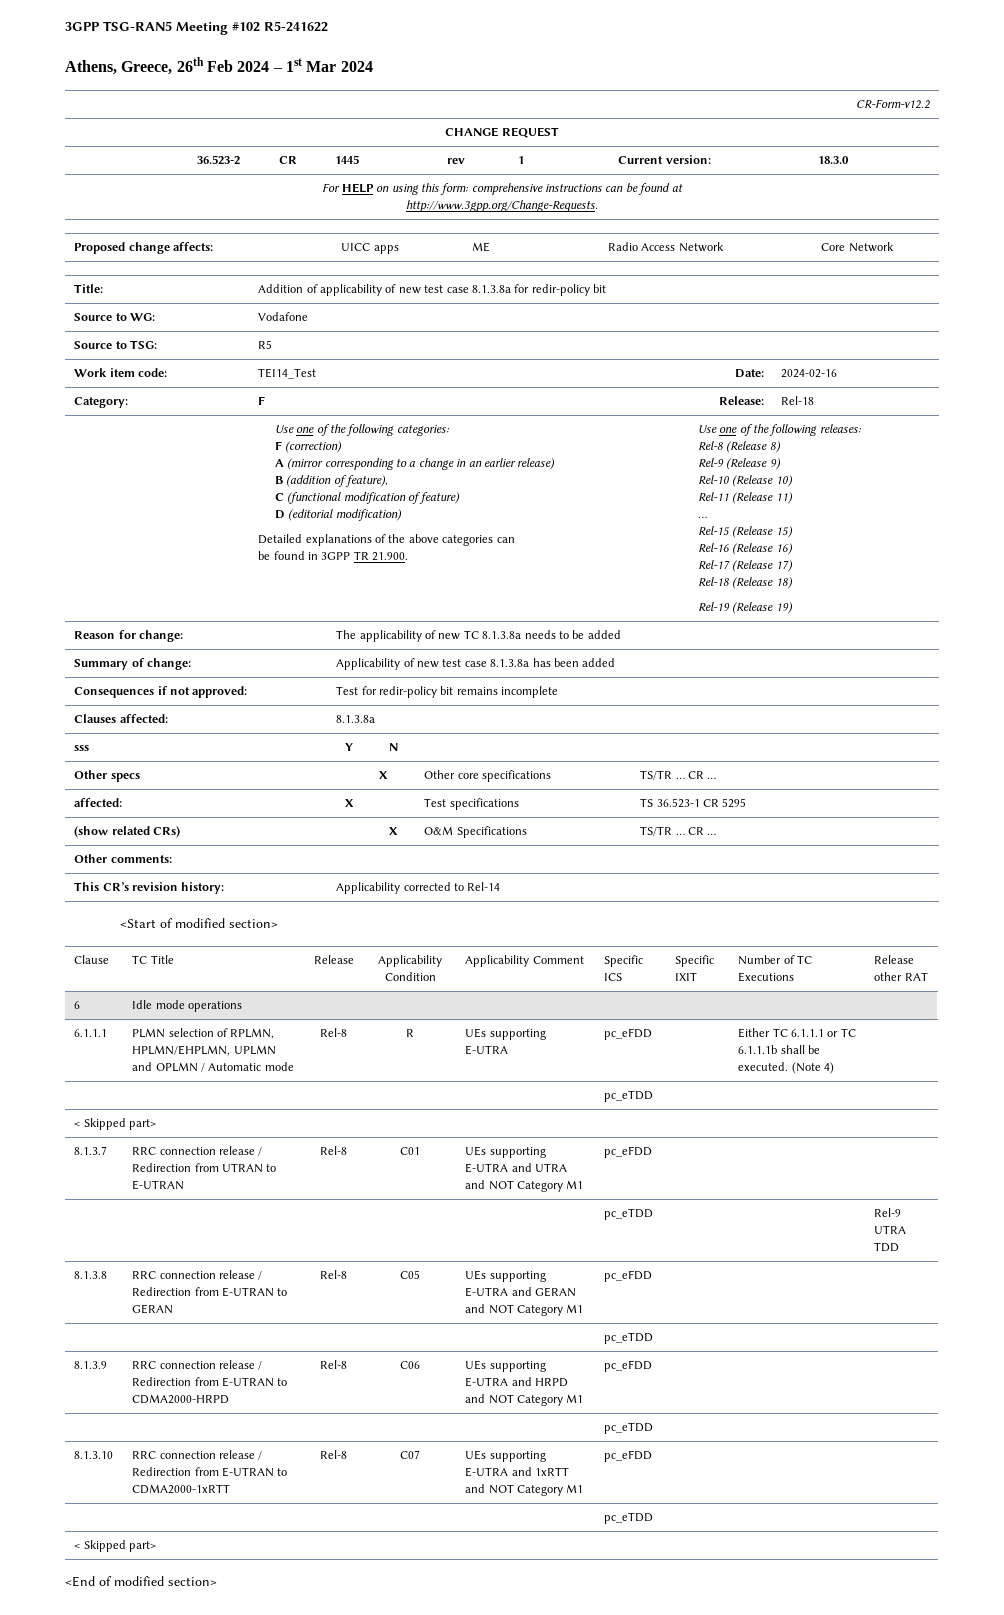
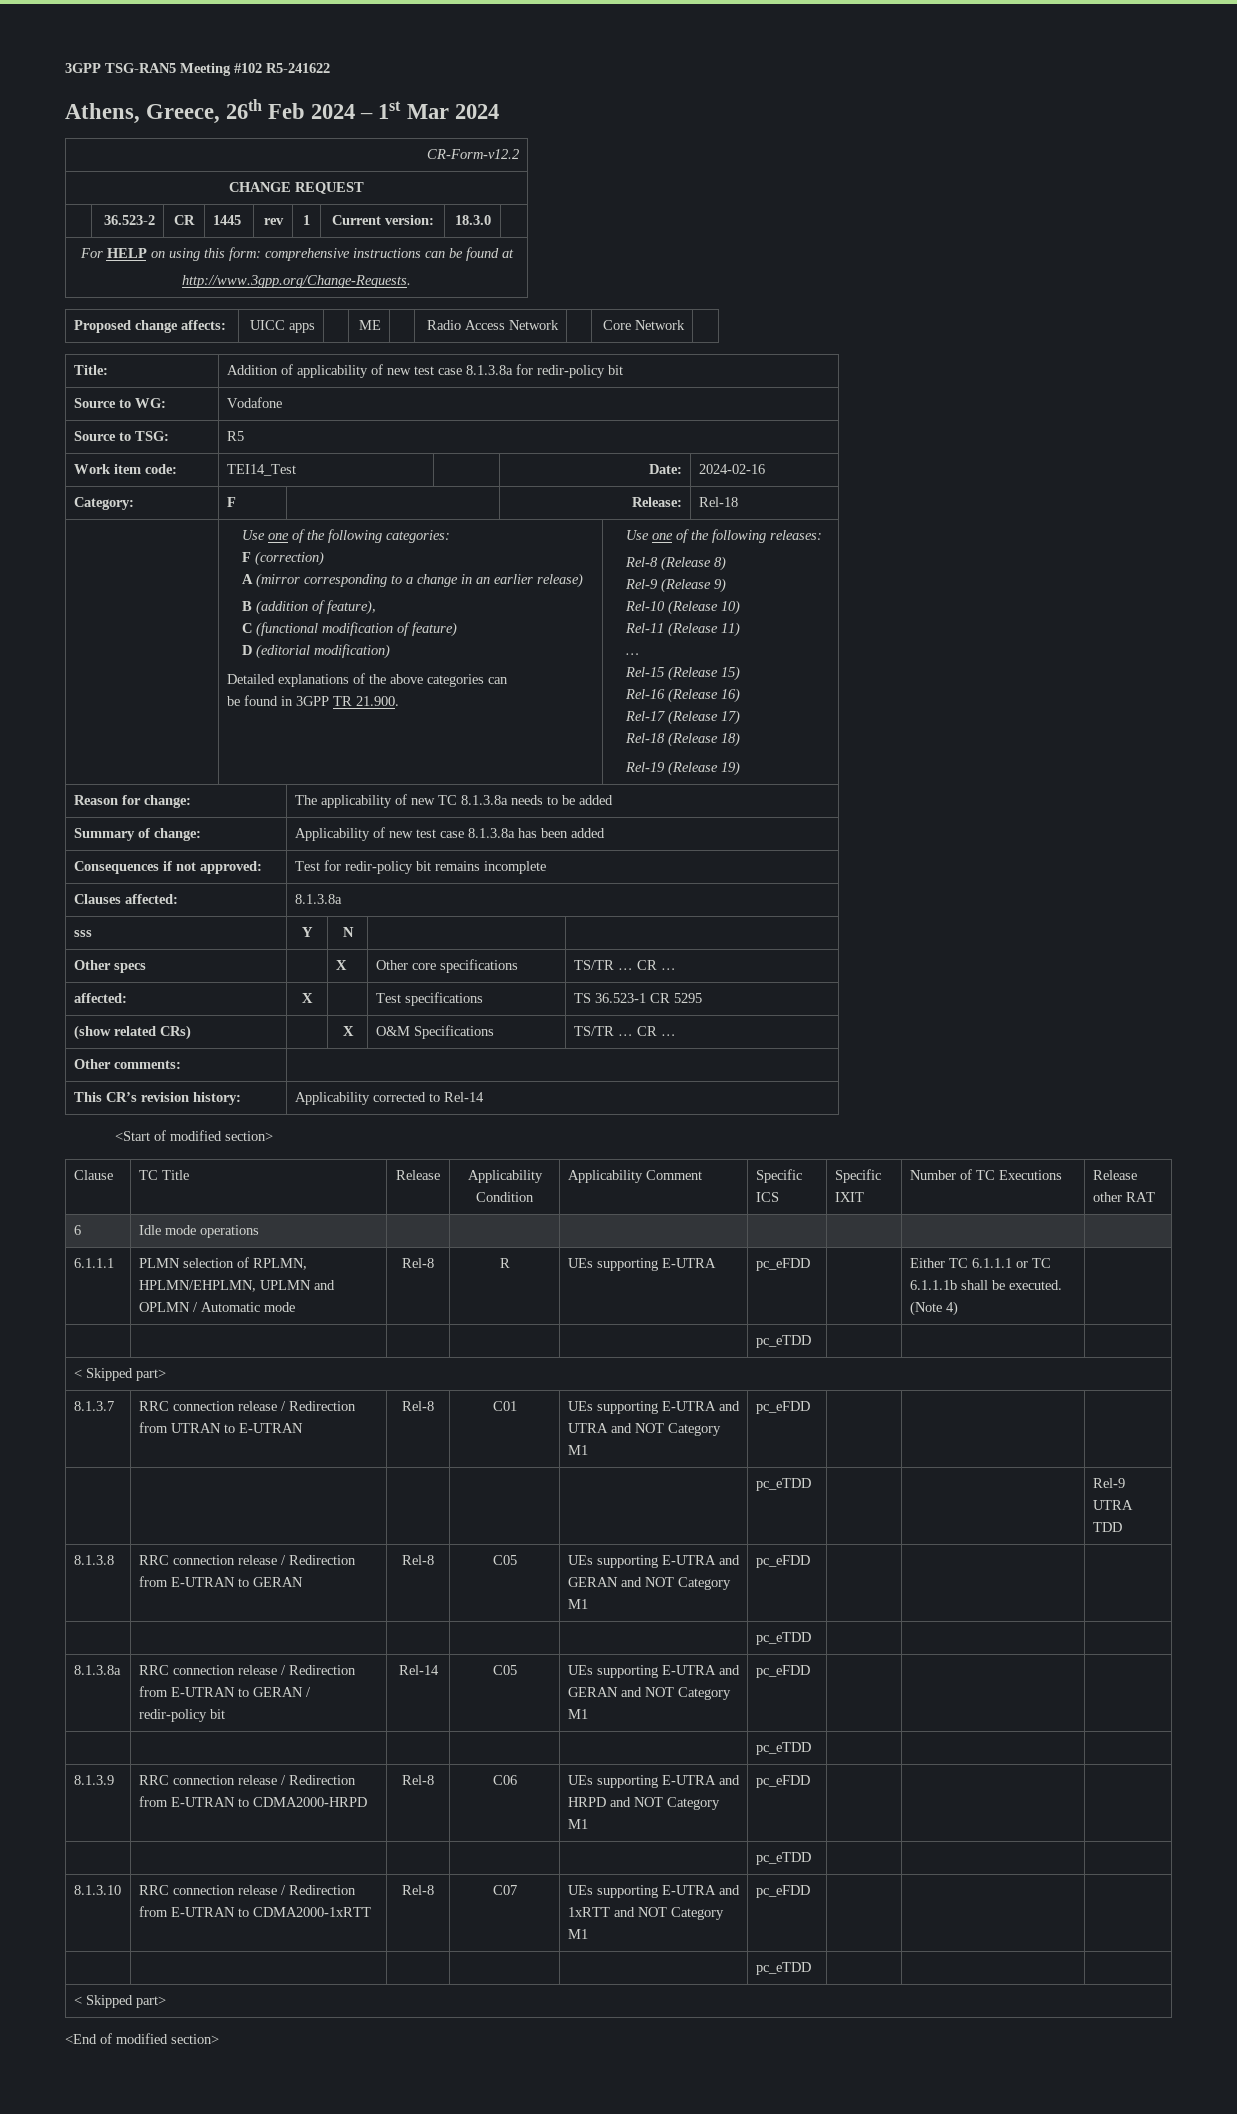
(654, 1338) none -> [73,1665,121,1675] [138,1665,356,1675] [138,1686,311,1697] [138,1709,225,1722] [398,1665,439,1675] [492,1665,517,1675] [567,1665,740,1678] [567,1687,731,1700] [567,1709,588,1719] [755,1665,810,1678] [755,1742,811,1755] // 8.1.3.8a | RRC connection release / Redirection from E-UTRAN to GERAN / redir-policy bit | Rel-14 | C05 | UEs supporting E-UTRA and GERAN and NOT Category M1 | pc_eFDD | | | // | | | | | pc_eTDD | | |

